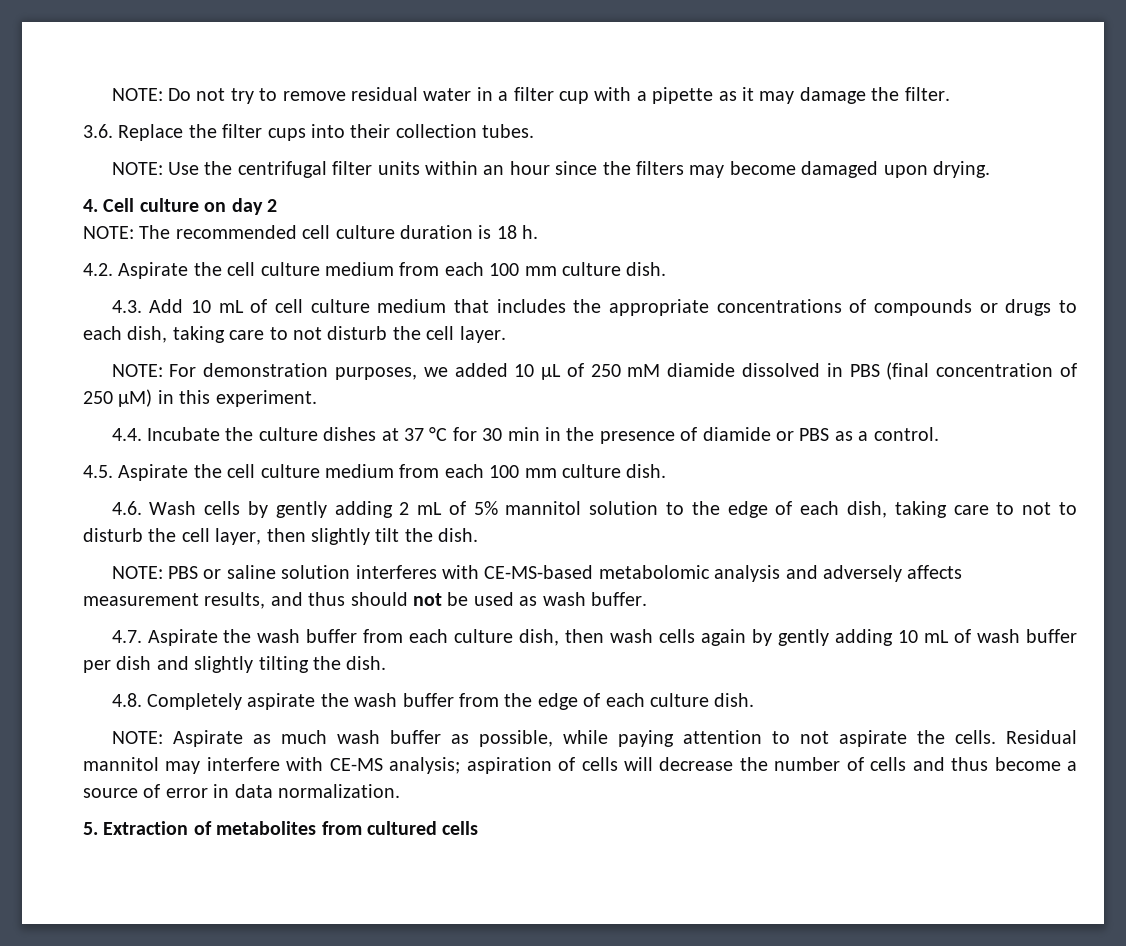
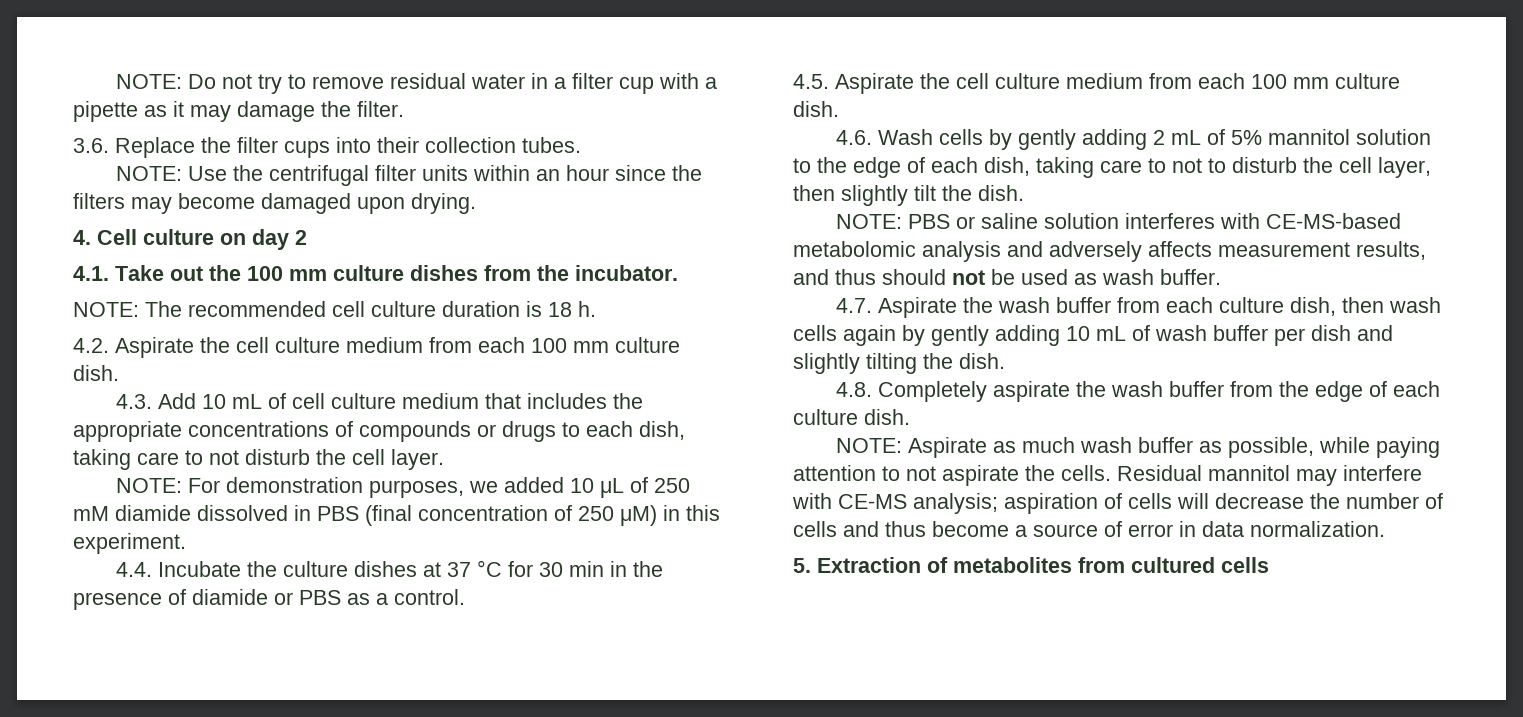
(277, 205) none -> [73,265,678,281] // 4.1. Take out the 100 mm culture dishes from the incubator.

